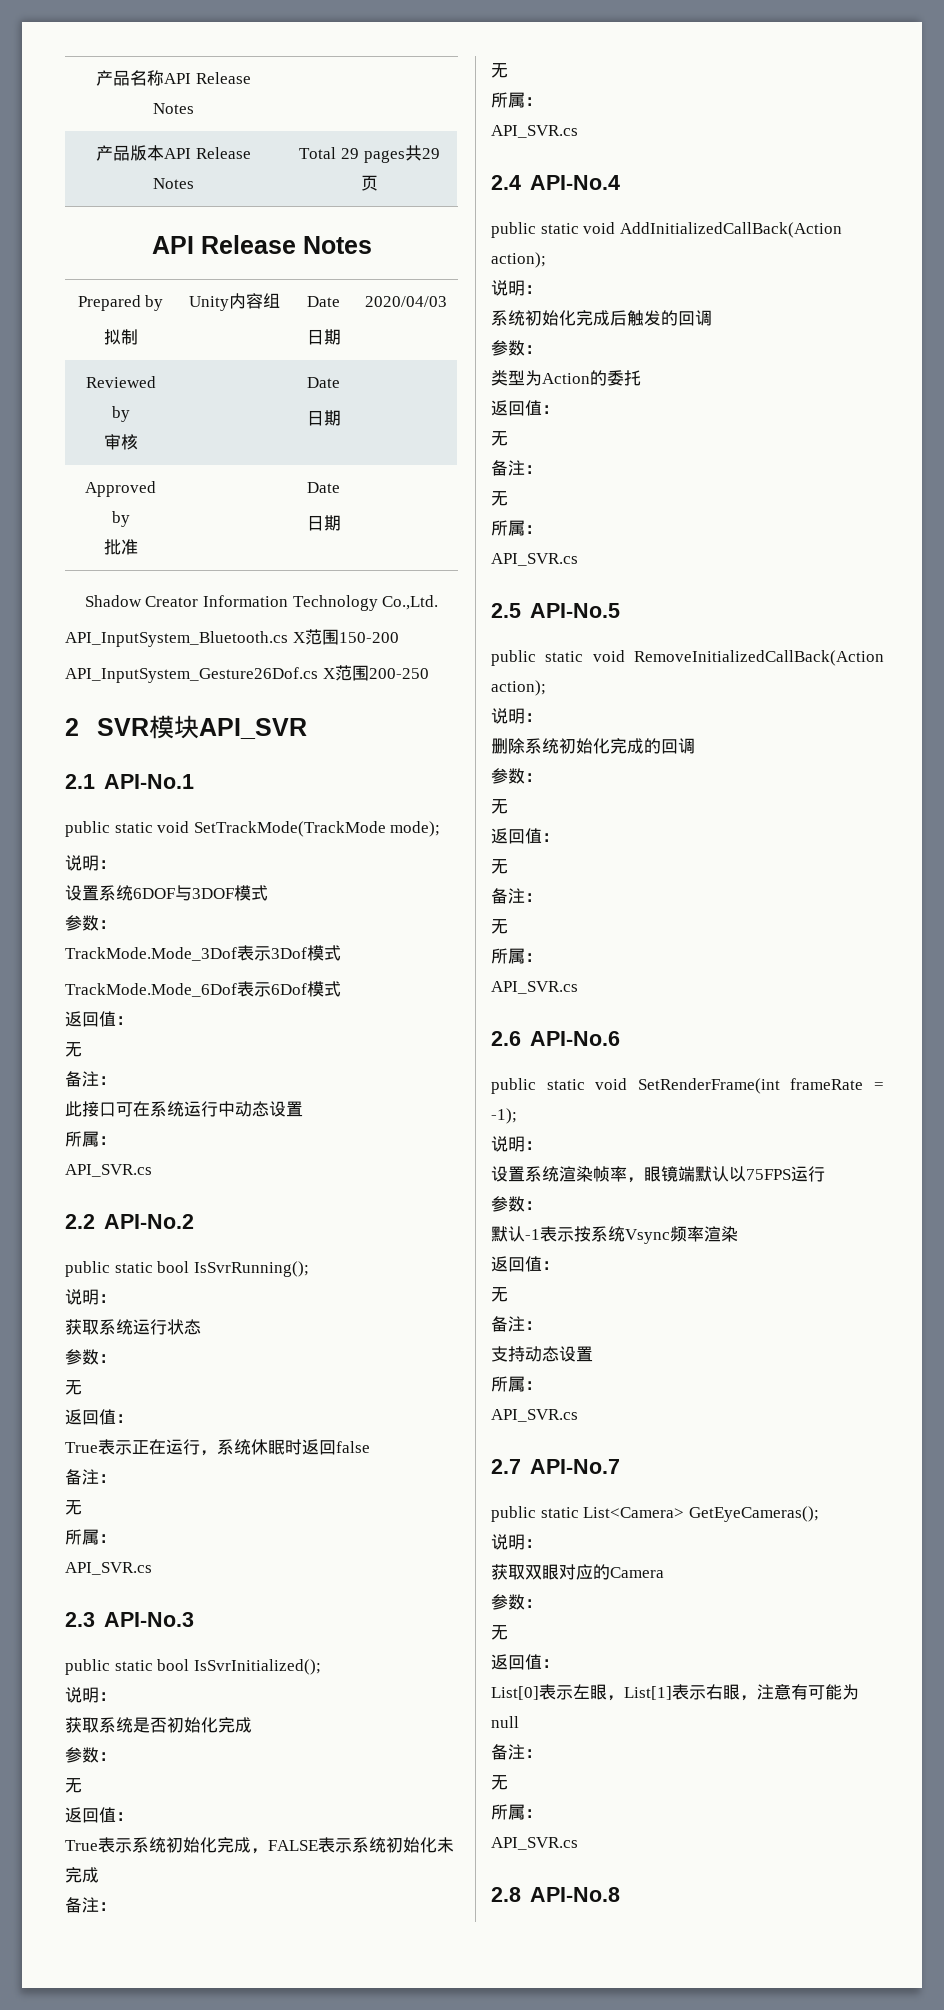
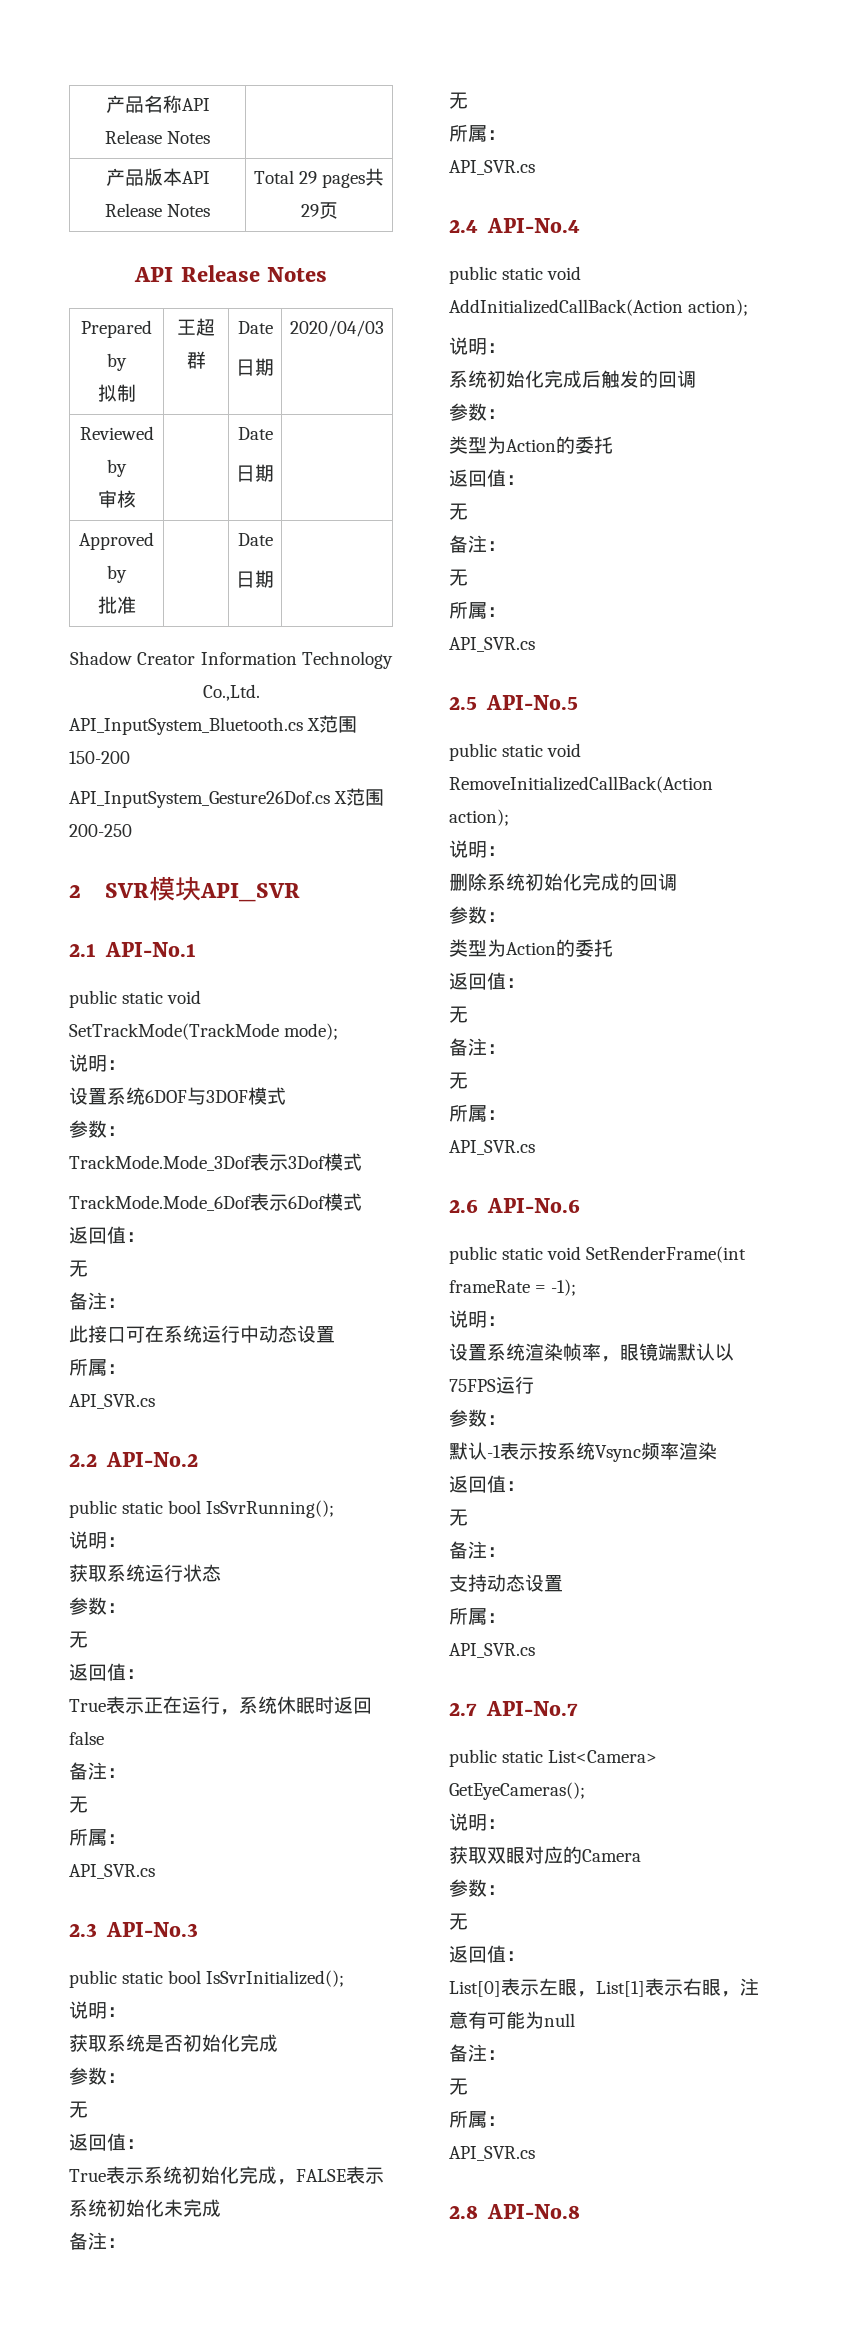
[189,293,280,311] Unity内容组 -> [177,318,215,336] [186,351,206,369] 王超群
[491,799,508,814] 无 -> [449,939,613,957] 类型为Action的委托

